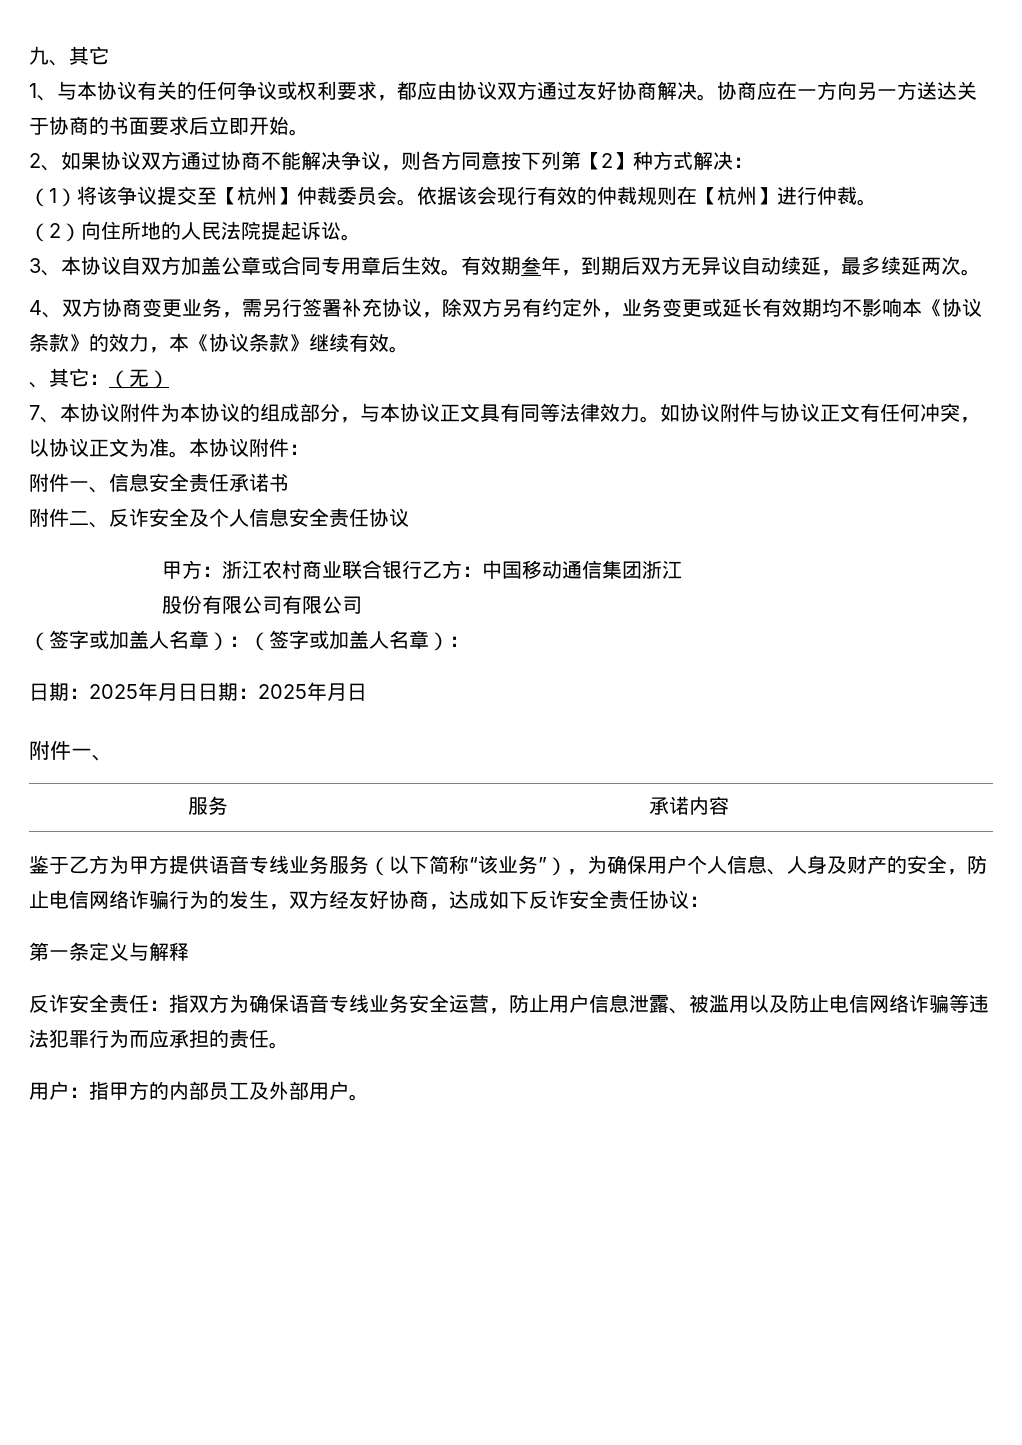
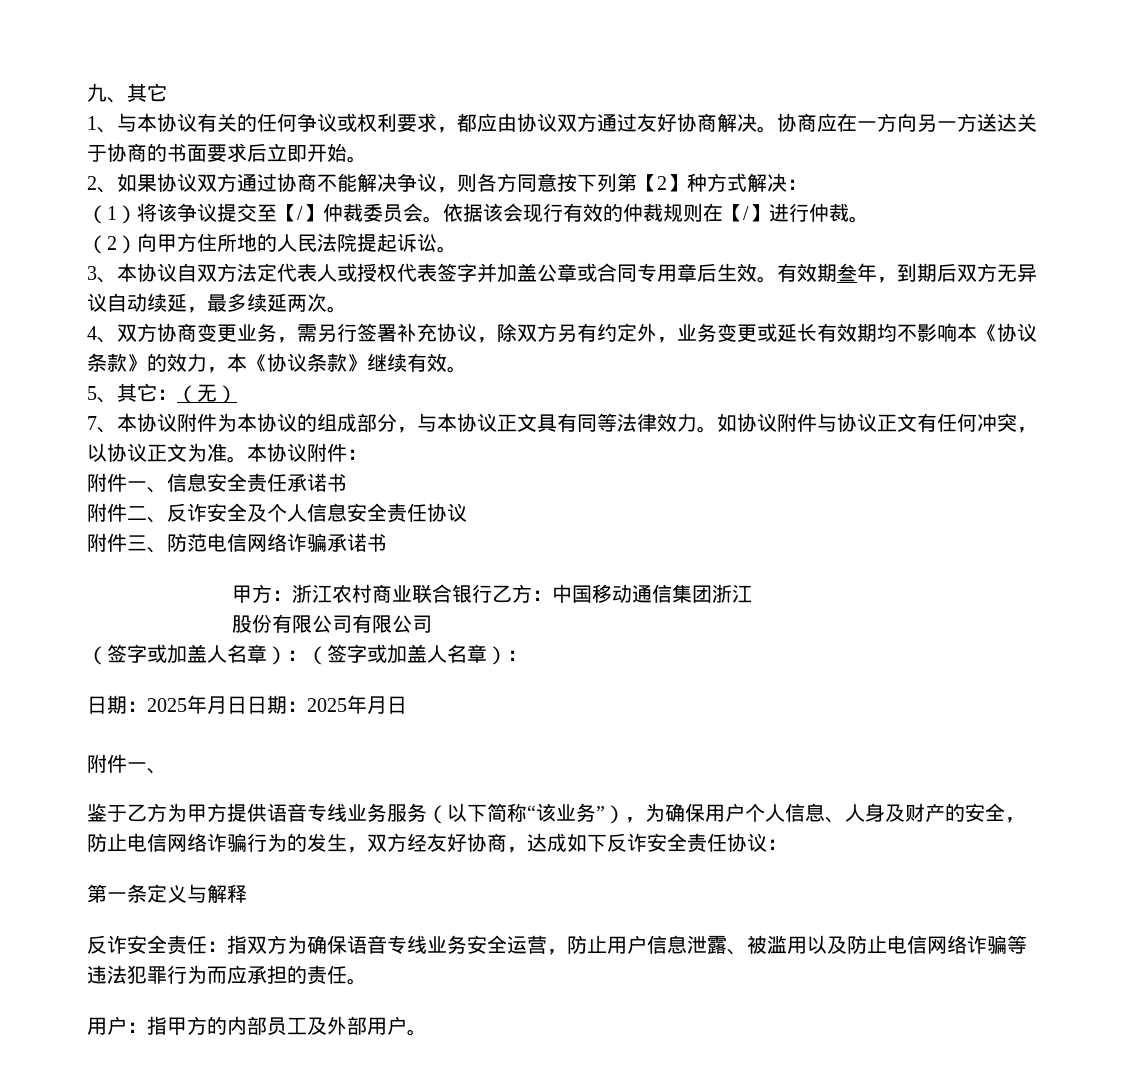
[237,186,277,206] 杭州 -> [297,206,303,220] /
[717,186,757,206] 杭州 -> [743,206,749,220] /
(101, 230) none -> [157,233,197,252] 甲方
(181, 265) none -> [237,263,497,283] 法定代表人或授权代表签字并
(409, 349) none -> [87,386,97,400] 5
(409, 517) none -> [87,533,387,553] // 附件三、防范电信网络诈骗承诺书
[187,796,228,815] [649,796,729,815] // 服务 | 承诺内容 -> (167, 771) none

